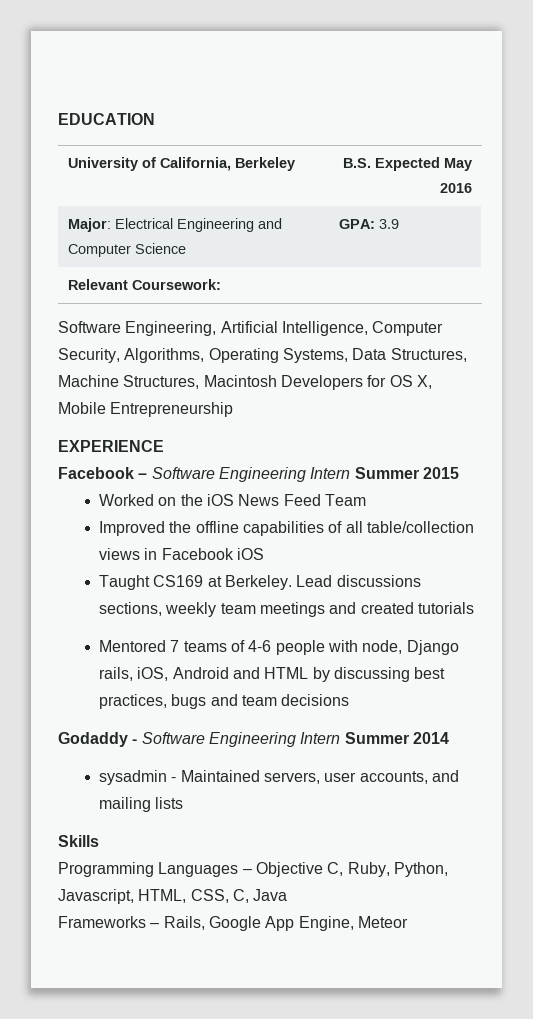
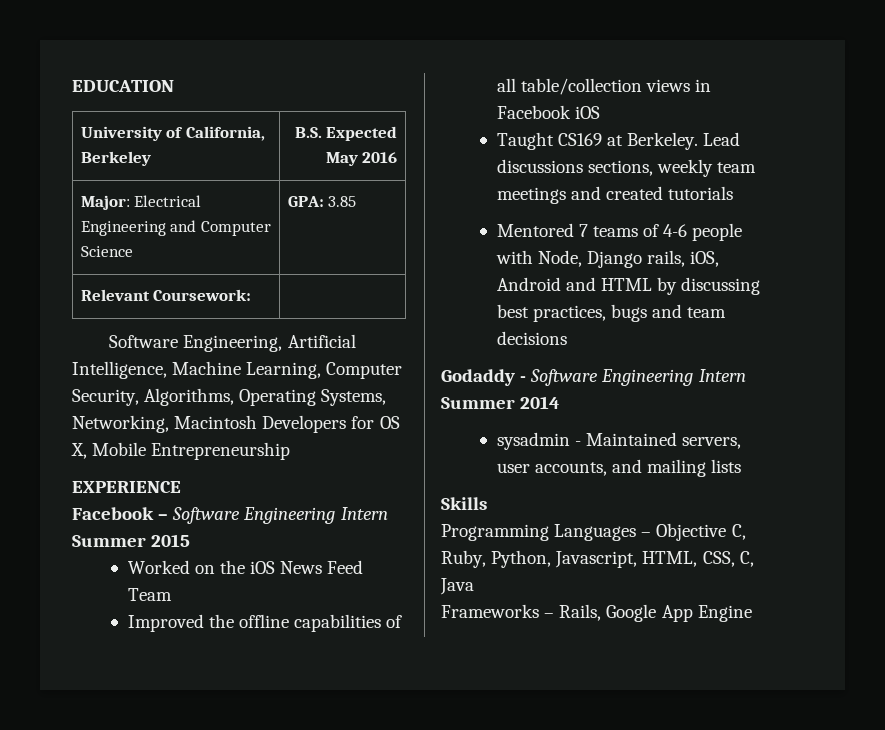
[379,219,400,229] 3.9 -> [328,196,357,207] 3.85
(368, 328) none -> [172,361,322,379] Machine Learning,
[352,348,467,362] [58,375,200,389] Data Structures, Machine Structures, -> [72,415,169,433] Networking,
[362,640,403,654] node, -> [537,250,582,267] Node,
[298,916,408,931] Engine, Meteor -> [697,605,752,622] Engine

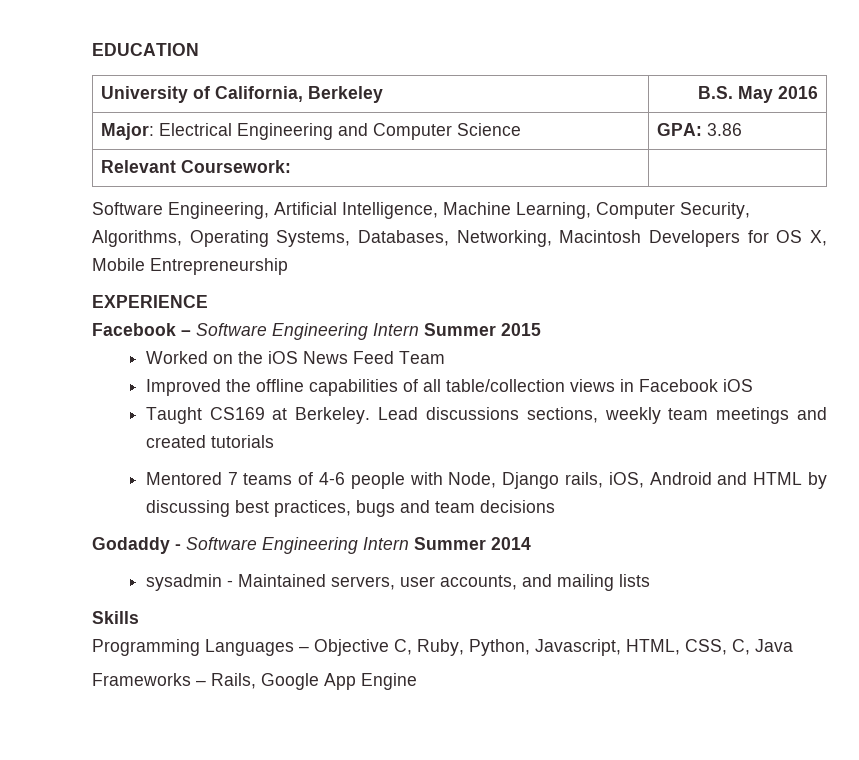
[326,126,398,141] Expected -> (733, 92) none
[328,196,357,207] 3.85 -> [707,123,743,136] 3.86
(387, 397) none -> [358,230,450,246] Databases,

